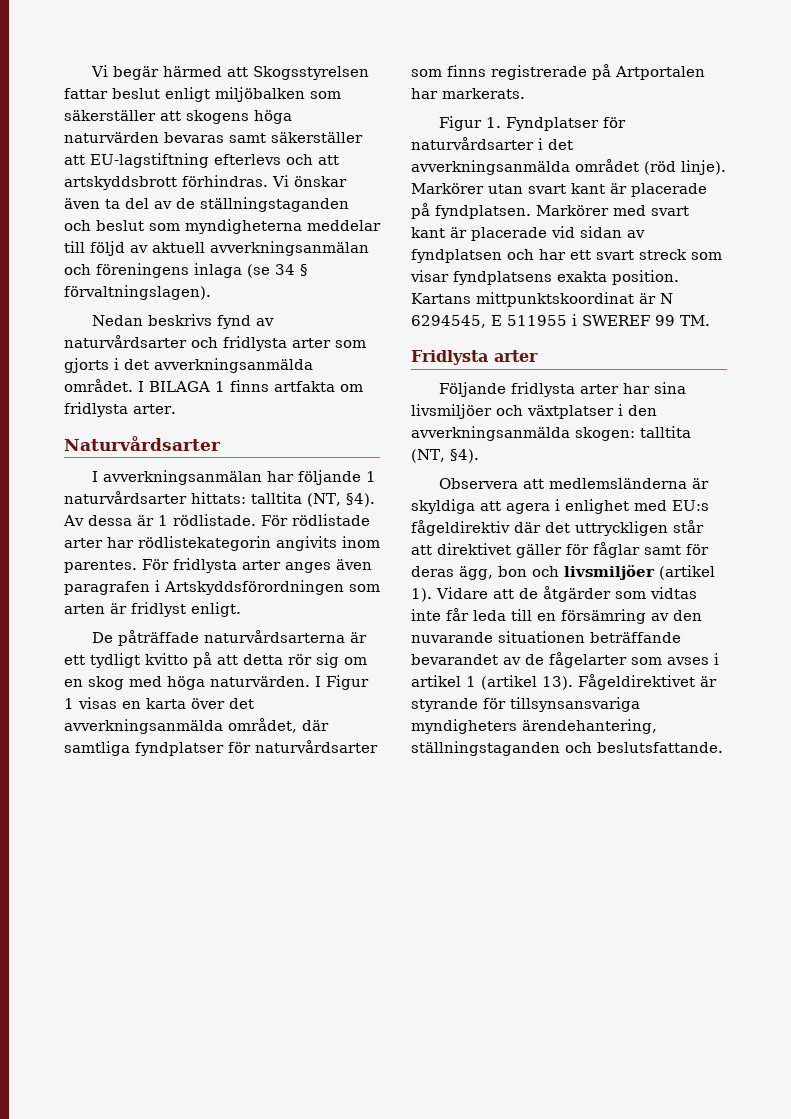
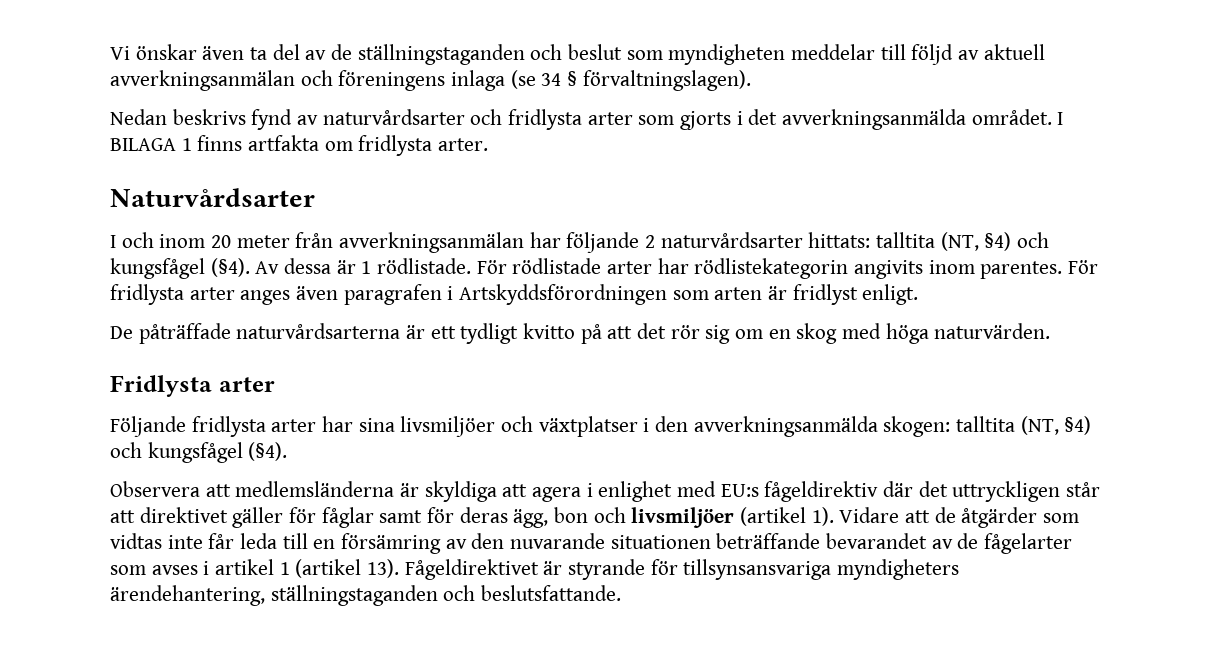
[91,65,370,80] [64,87,341,102] [64,110,292,124] [64,132,363,143] [64,153,339,168] [64,175,289,190] Vi begär härmed att Skogsstyrelsen fattar beslut enligt miljöbalken som säkerställer att skogens höga naturvärden bevaras samt säkerställer att EU-lagstiftning efterlevs och att artskyddsbrott förhindras. Vi -> [110,46,130,60] Vi
[185,219,302,234] myndigheterna -> [668,44,786,65] myndigheten
(99, 476) none -> [121,232,334,248] och inom 20 meter från
[366,471,377,482] 1 -> [645,235,656,248] 2
[345,493,375,507] §4). -> [984,232,1050,251] [110,258,250,279] §4) och kungsfågel (§4).
[243,654,283,665] detta -> [637,323,667,339] det
[315,675,369,690] [64,697,254,709] [64,718,329,734] [64,740,378,756] [411,64,705,80] [411,88,525,99] [439,116,627,131] [411,137,573,150] [411,159,726,175] [411,183,707,197] [411,203,689,219] [411,226,645,241] [411,249,722,263] [410,270,679,285] [411,292,673,307] [411,314,710,328] I Figur 1 visas en karta över det avverkningsanmälda området, där samtliga fyndplatser för naturvårdsarter som finns registrerade på Artportalen har markerats. // Figur 1. Fyndplatser för naturvårdsarter i det avverkningsanmälda området (röd linje). Markörer utan svart kant är placerade på fyndplatsen. Markörer med svart kant är placerade vid sidan av fyndplatsen och har ett svart streck som visar fyndplatsens exakta position. Kartans mittpunktskoordinat är N 6294545, E 511955 i SWEREF 99 TM. -> (1051, 331) none
[449,449,479,463] §4). -> [1064,416,1092,435] [110,442,288,463] §4) och kungsfågel (§4).

